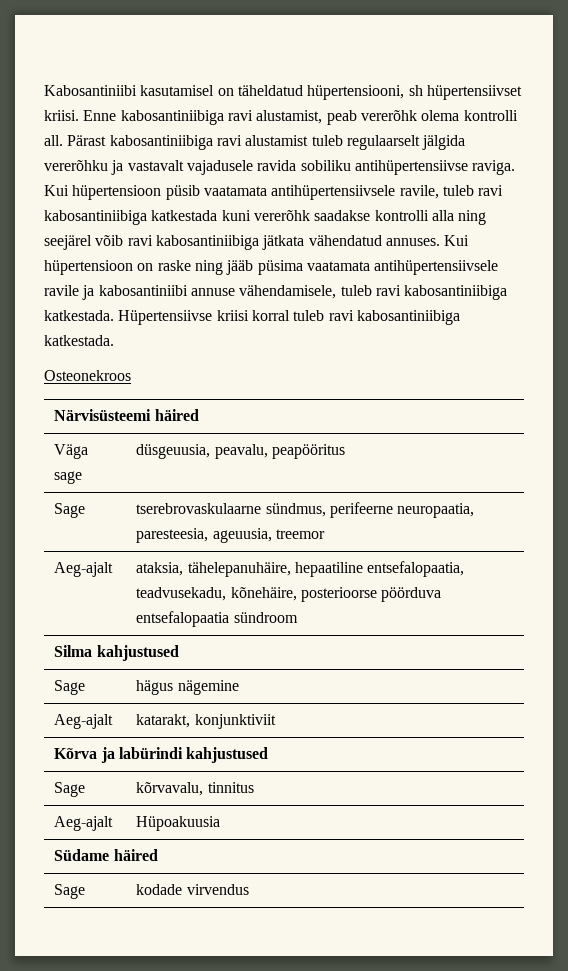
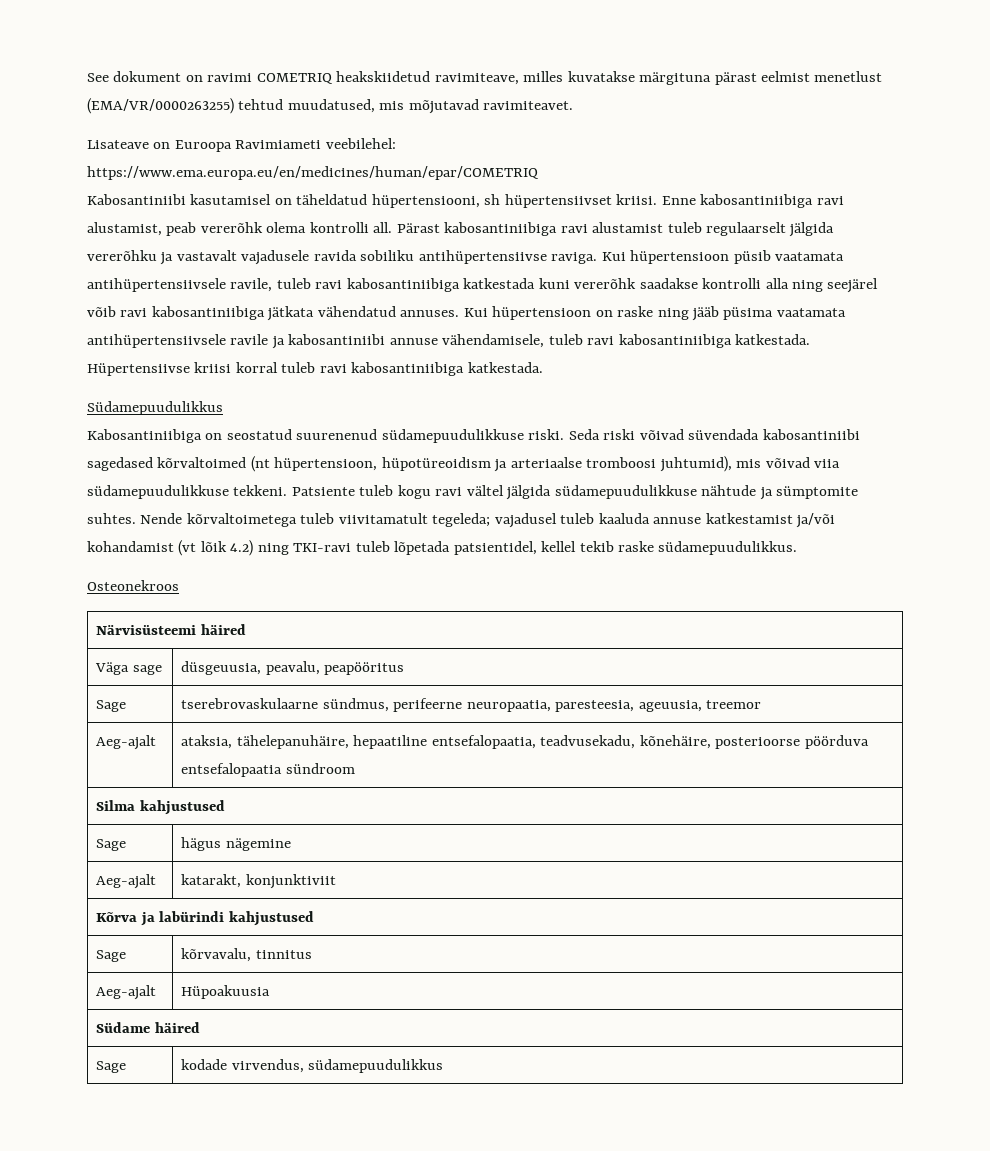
(44, 90) none -> [87,71,883,85] [87,98,574,114] [87,138,396,152] [87,166,539,180] See dokument on ravimi COMETRIQ heakskiidetud ravimiteave, milles kuvatakse märgituna pärast eelmist menetlust (EMA/VR/0000263255) tehtud muudatused, mis mõjutavad ravimiteavet. // Lisateave on Euroopa Ravimiameti veebilehel: // https://www.ema.europa.eu/en/medicines/human/epar/COMETRIQ //
(114, 340) none -> [87,401,223,415] [87,429,860,443] [87,456,841,472] [87,485,859,500] [87,513,836,528] [87,540,798,556] // Südamepuudulikkus // Kabosantiniibiga on seostatud suurenenud südamepuudulikkuse riski. Seda riski võivad süvendada kabosantiniibi sagedased kõrvaltoimed (nt hüpertensioon, hüpotüreoidism ja arteriaalse tromboosi juhtumid), mis võivad viia südamepuudulikkuse tekkeni. Patsiente tuleb kogu ravi vältel jälgida südamepuudulikkuse nähtude ja sümptomite suhtes. Nende kõrvaltoimetega tuleb viivitamatult tegeleda; vajadusel tuleb kaaluda annuse katkestamist ja/või kohandamist (vt lõik 4.2) ning TKI-ravi tuleb lõpetada patsientidel, kellel tekib raske südamepuudulikkus.
[186,884,249,895] virvendus -> [231,1059,444,1073] virvendus, südamepuudulikkus

